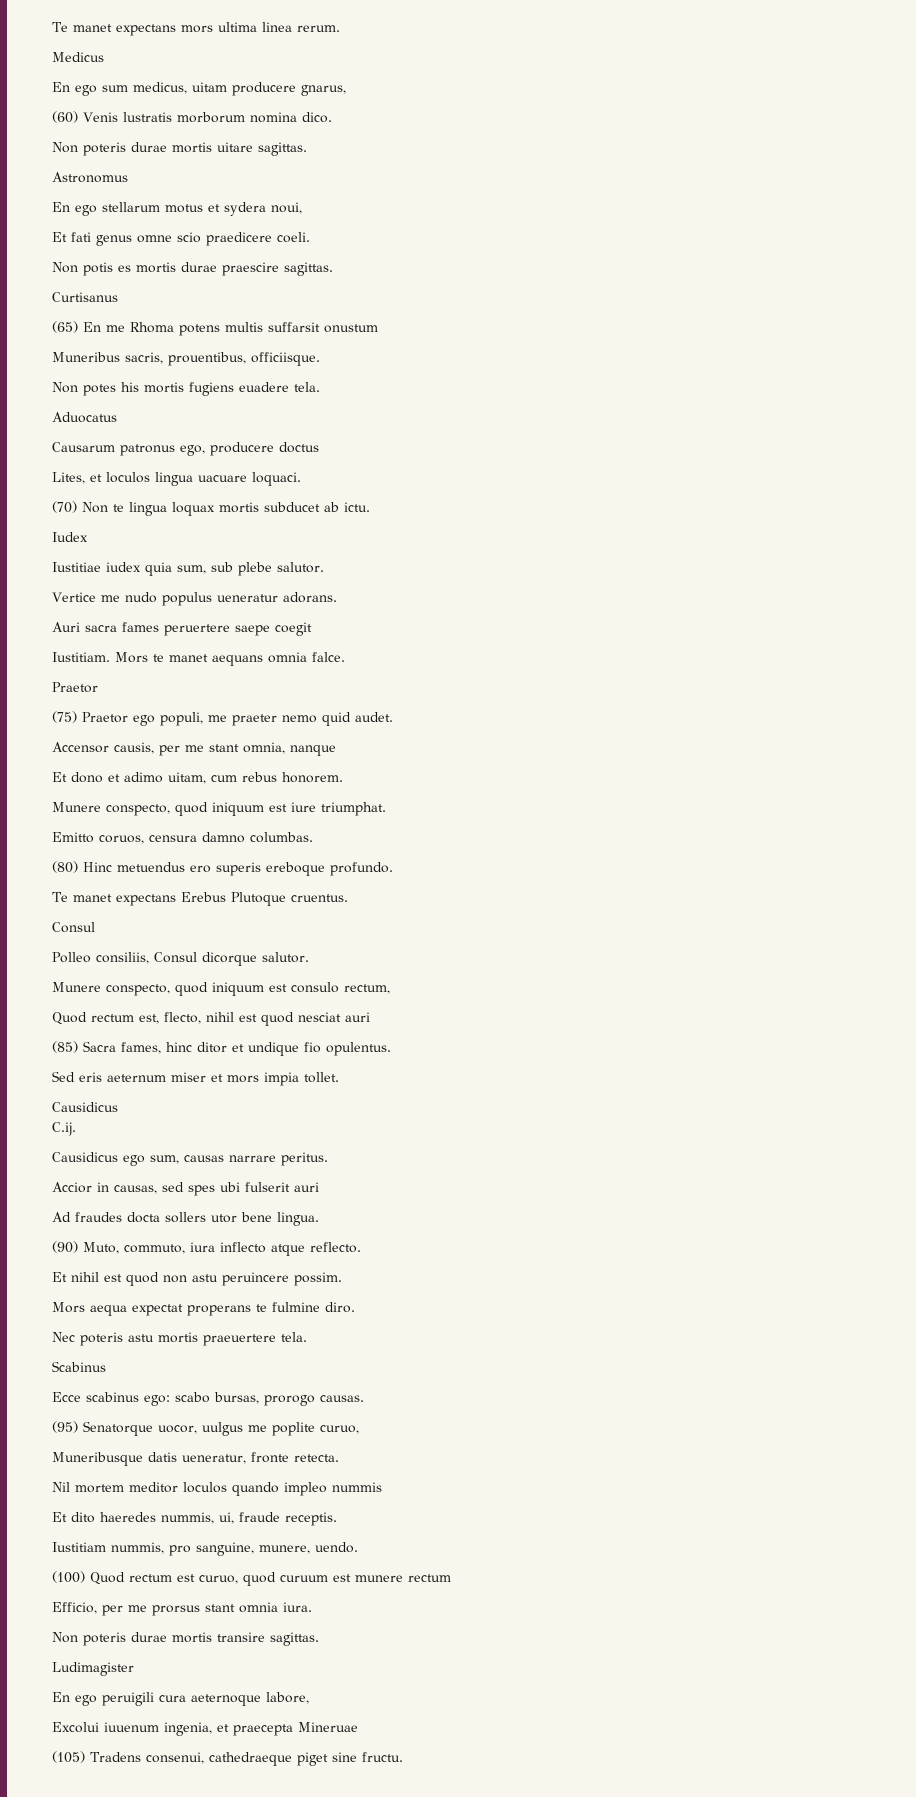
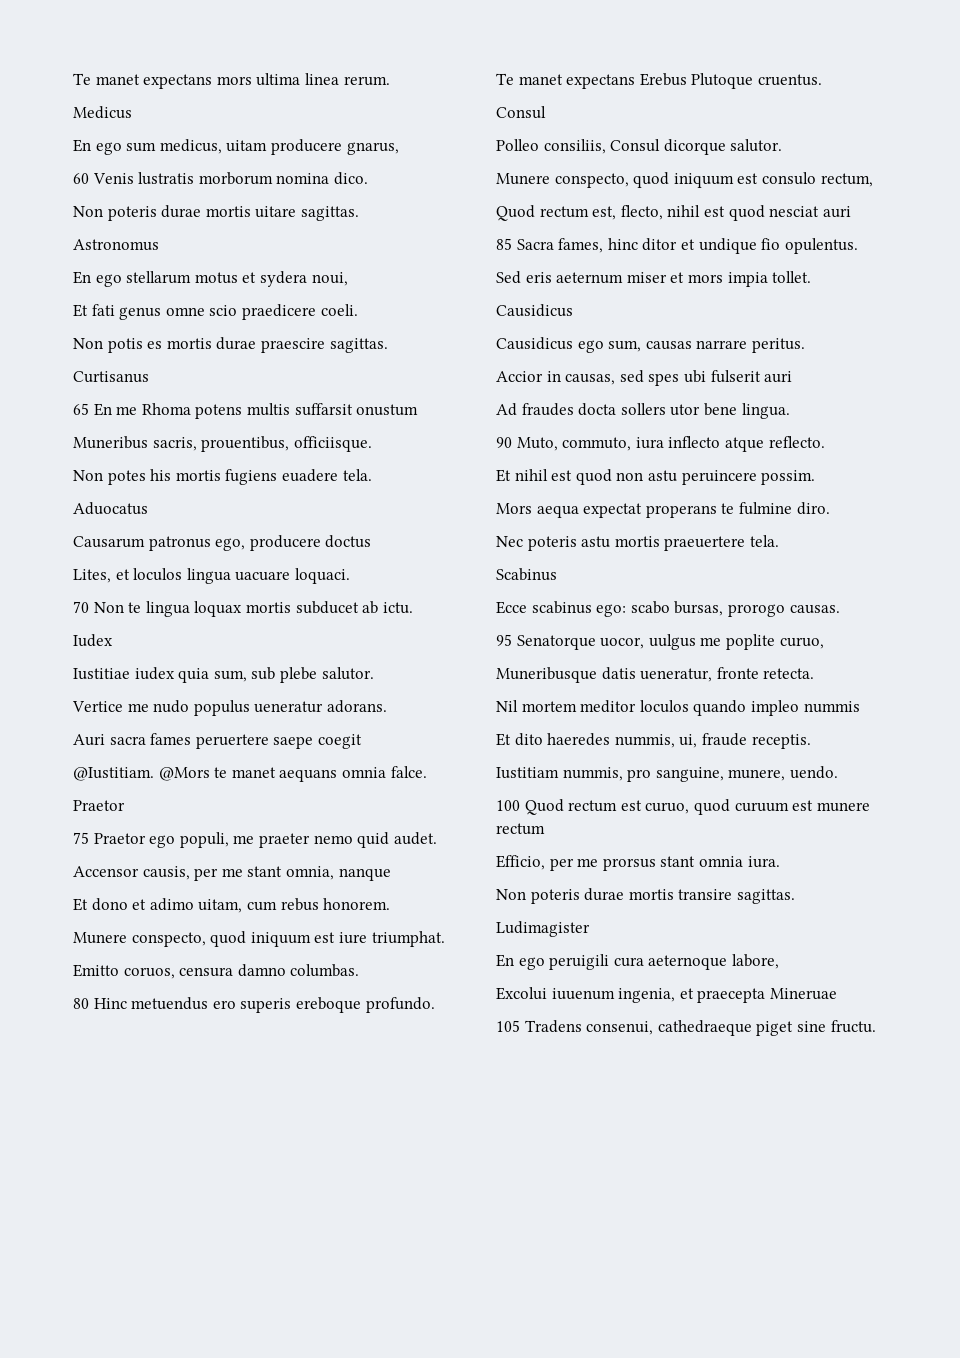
[52,111,78,123] (60) -> [73,173,89,184] 60
[52,321,78,333] (65) -> [73,403,89,415] 65
[52,501,77,513] (70) -> [73,601,89,613] 70
[52,652,148,663] Iustitiam. Mors -> [73,767,210,781] @Iustitiam. @Mors
[52,711,77,723] (75) -> [73,832,89,844] 75
[52,861,78,873] (80) -> [73,998,89,1009] 80
[52,1041,78,1053] (85) -> [496,238,512,250] 85
[52,1122,76,1136] // C.ij. -> (573, 310) none
[52,1241,78,1253] (90) -> [496,437,512,448] 90
[52,1421,78,1433] (95) -> [496,634,512,646] 95
[52,1571,85,1583] (100) -> [496,800,520,811] 100
[52,1751,85,1763] (105) -> [496,1020,520,1032] 105

